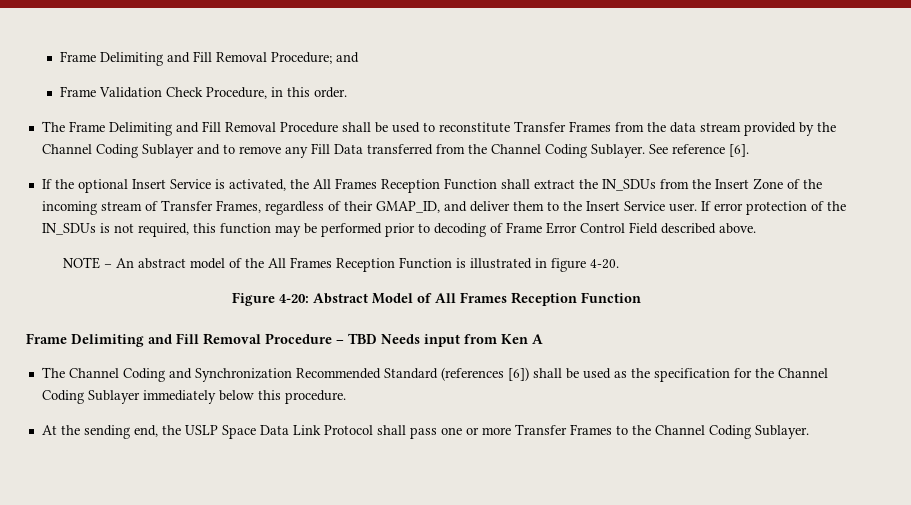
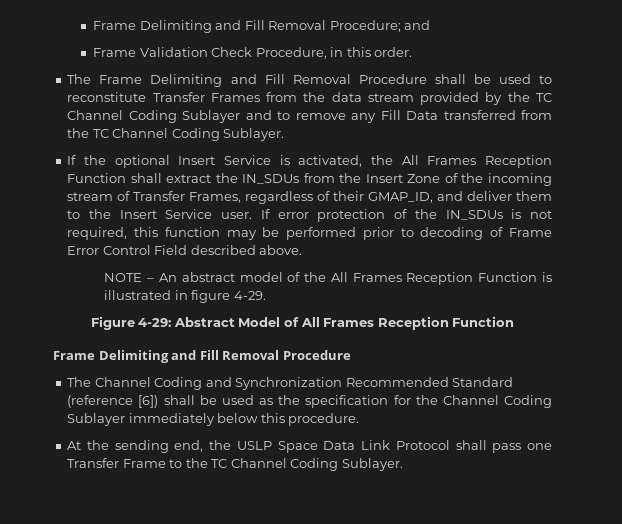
(836, 127) none -> [535,93,552,102] TC
[490,144,749,158] Channel Coding Sublayer. See reference [6]. -> [92,128,285,141] TC Channel Coding Sublayer.
[590,259,620,269] 4-20. -> [233,291,266,300] 4-29.
[278,294,309,303] 4-20: -> [138,318,172,327] 4-29:
[336,333,543,347] – TBD Needs input from Ken A -> (351, 355) none
[440,367,504,381] (references -> [67,395,134,408] (reference
[465,424,651,435] or more Transfer Frames to the -> [67,458,228,468] Transfer Frame to the TC

